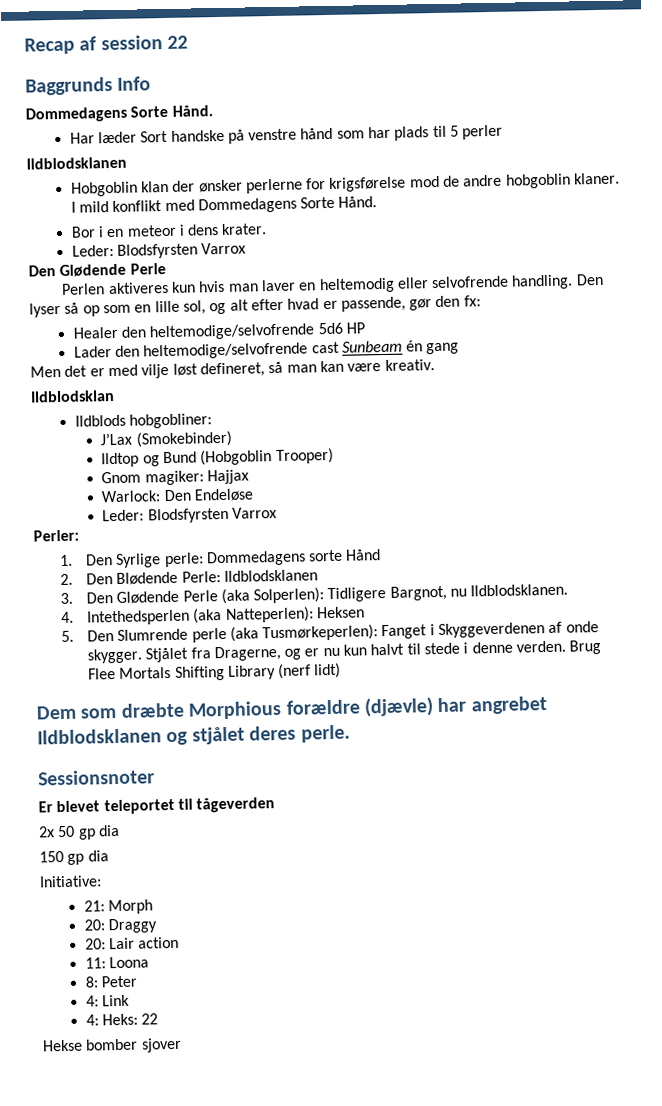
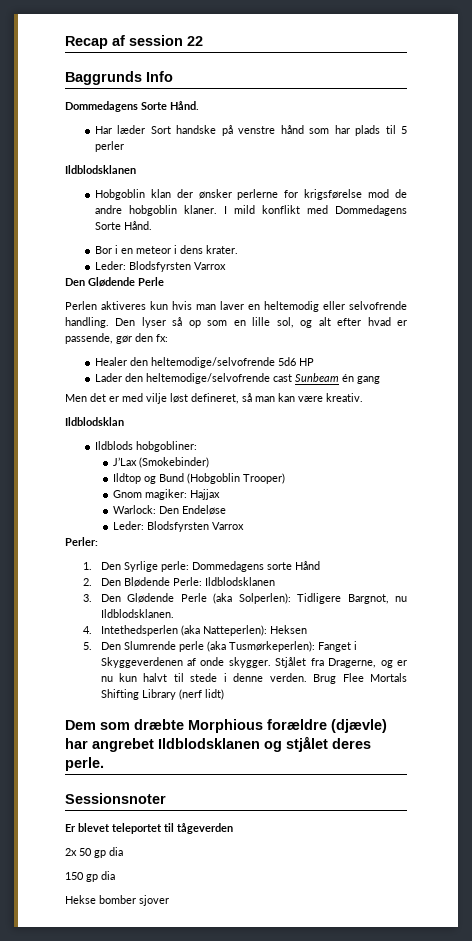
[39,875,102,888] [83,899,153,915] [83,918,157,934] [84,936,180,950] [84,956,149,969] [84,975,137,988] [85,994,130,1007] [85,1013,159,1026] // Initiative: // 21: Morph // 20: Draggy // 20: Lair action // 11: Loona // 8: Peter // 4: Link // 4: Heks: 22 -> (115, 875) none

